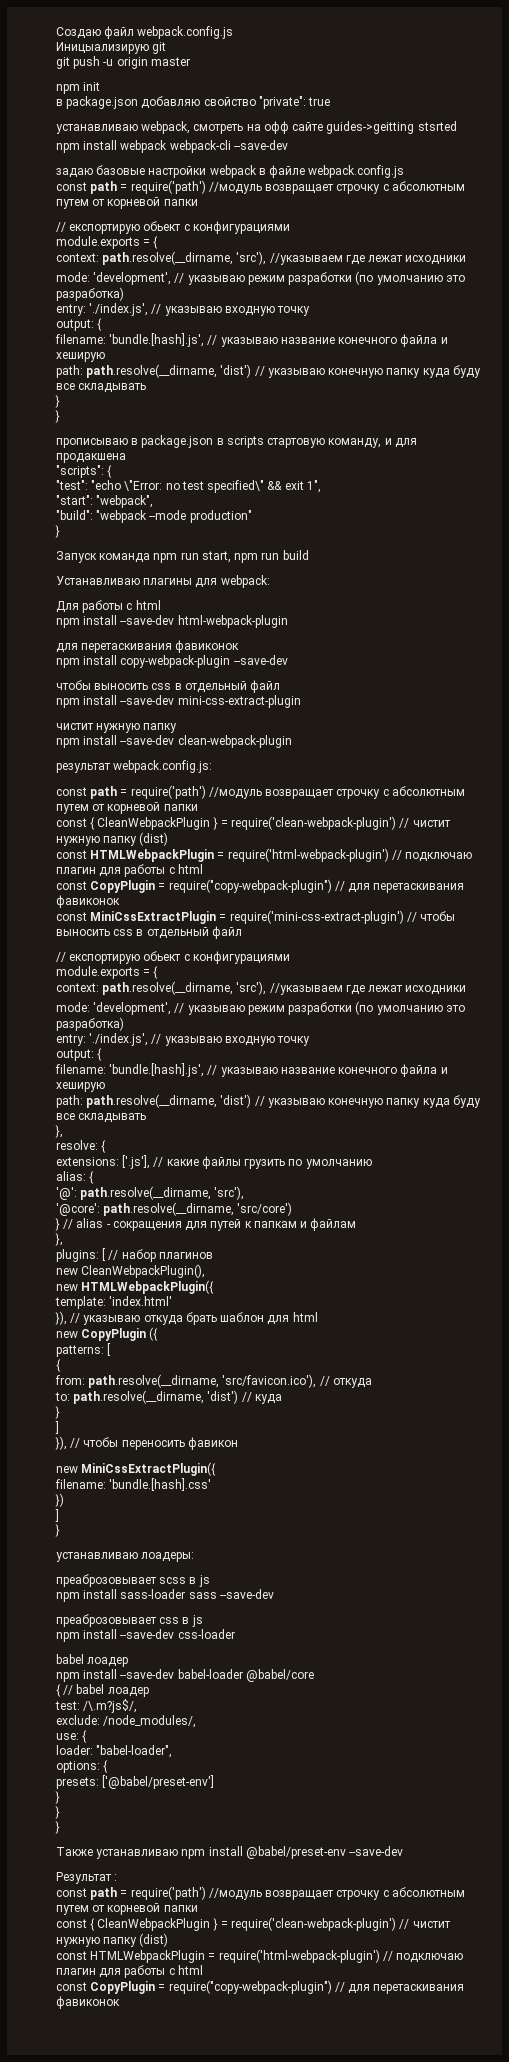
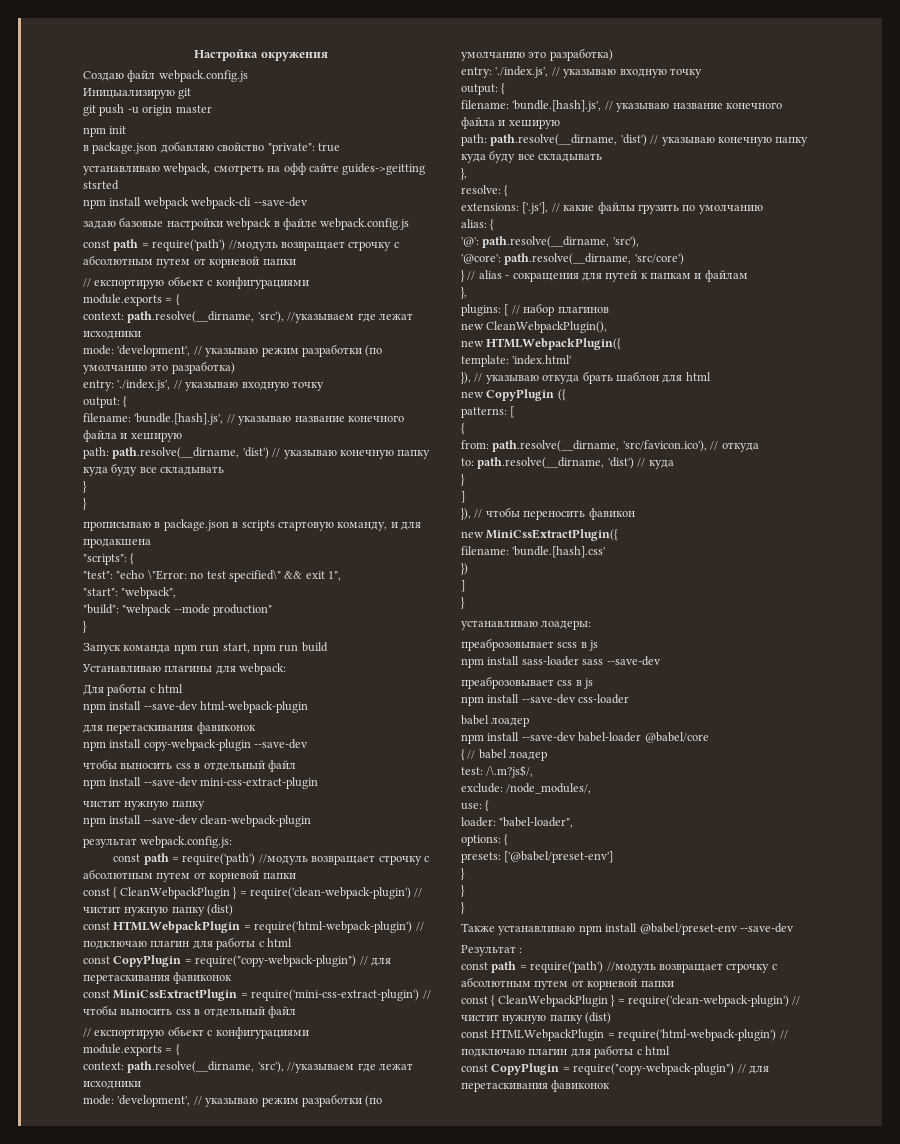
(56, 33) none -> [194,49,328,61] Настройка окружения //

